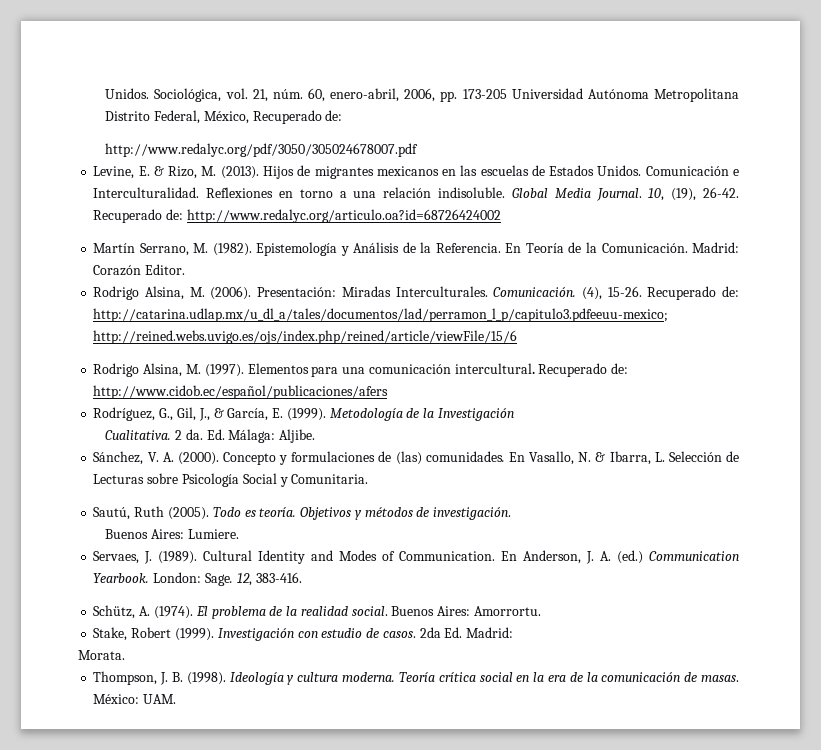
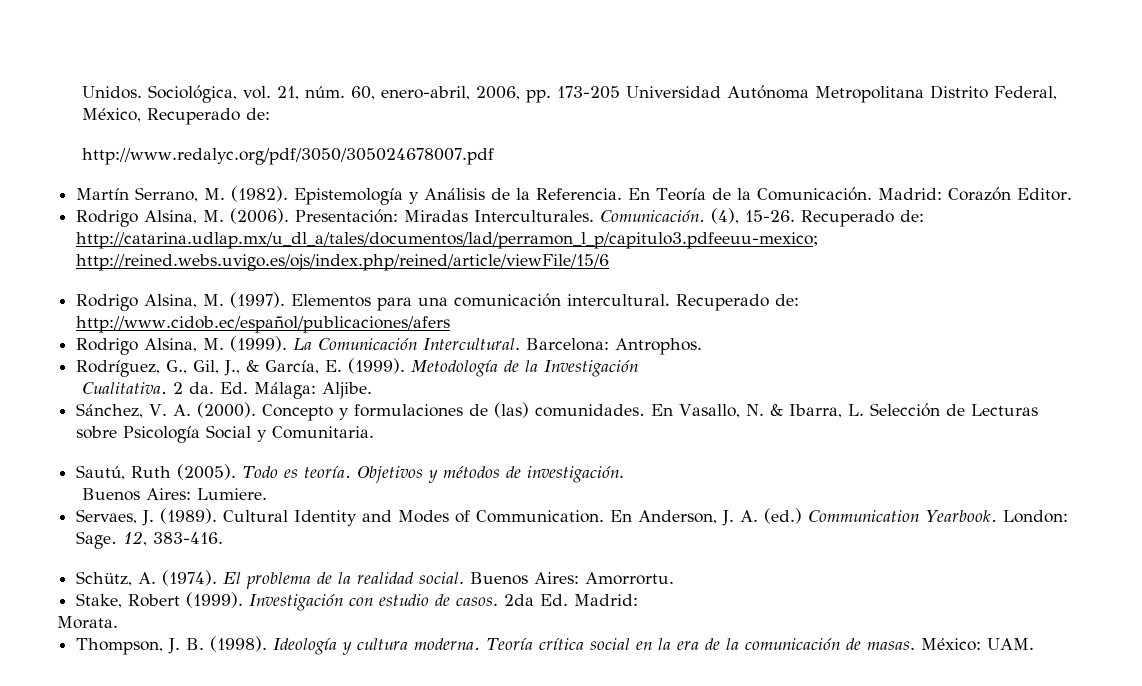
[93,165,739,179] [93,187,739,201] [93,209,501,223] // Levine, E. & Rizo, M. (2013). Hijos de migrantes mexicanos en las escuelas de Estados Unidos. Comunicación e Interculturalidad. Reflexiones en torno a una relación indisoluble. Global Media Journal. 10, (19), 26-42. Recuperado de: http://www.redalyc.org/articulo.oa?id=68726424002 -> (495, 156) none
(389, 392) none -> [76,336,703,355] // Rodrigo Alsina, M. (1999). La Comunicación Intercultural. Barcelona: Antrophos.

